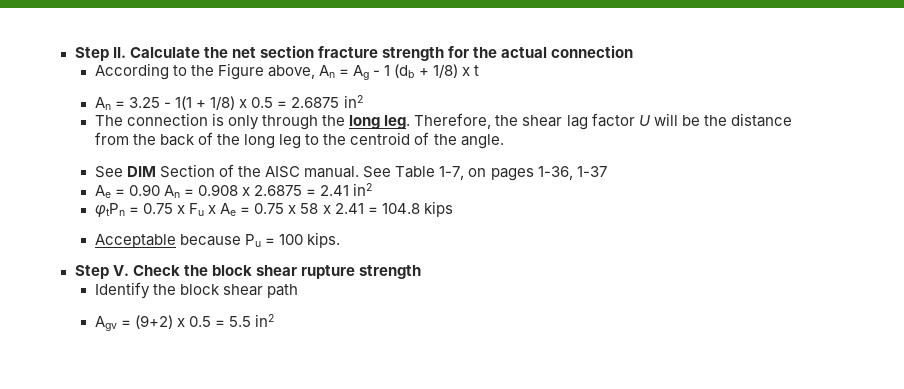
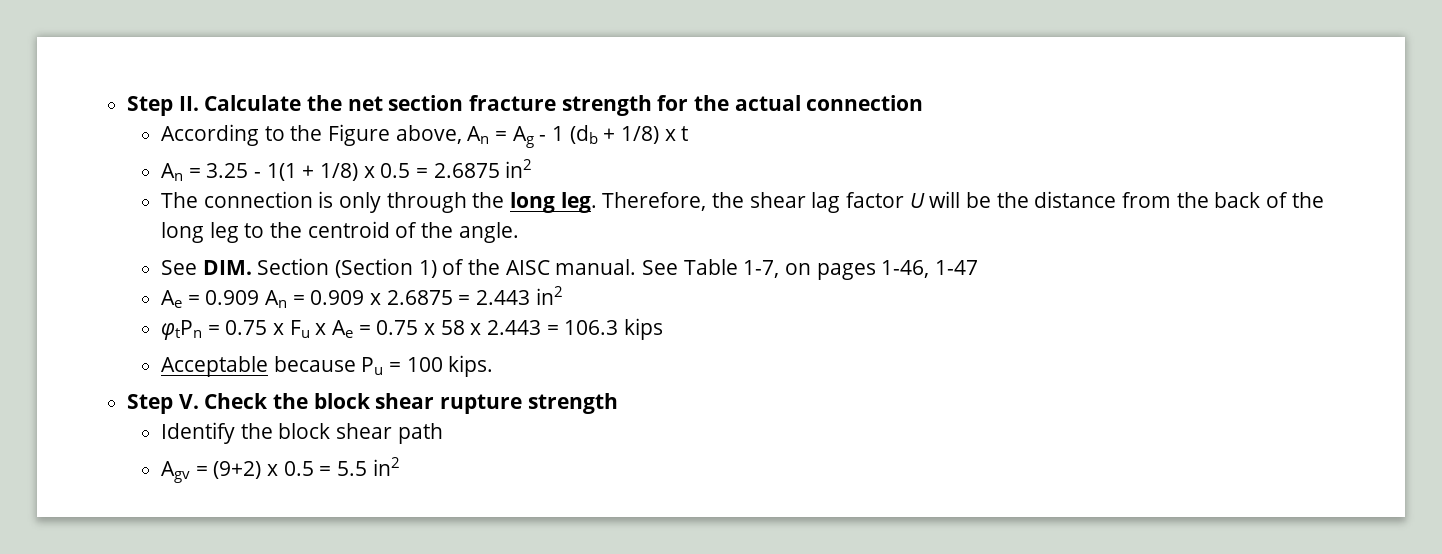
[127,164,216,178] DIM Section -> [202,258,437,278] DIM. Section (Section 1)
[537,166,607,180] [94,184,239,198] 1-36, 1-37 // Ae = 0.90 An = 0.908 -> [881,260,978,278] [160,290,365,308] 1-46, 1-47 // Ae = 0.909 An = 0.909
[320,185,350,196] 2.41 -> [475,290,530,305] 2.443
[334,203,420,214] 2.41 = 104.8 -> [486,320,619,335] 2.443 = 106.3

